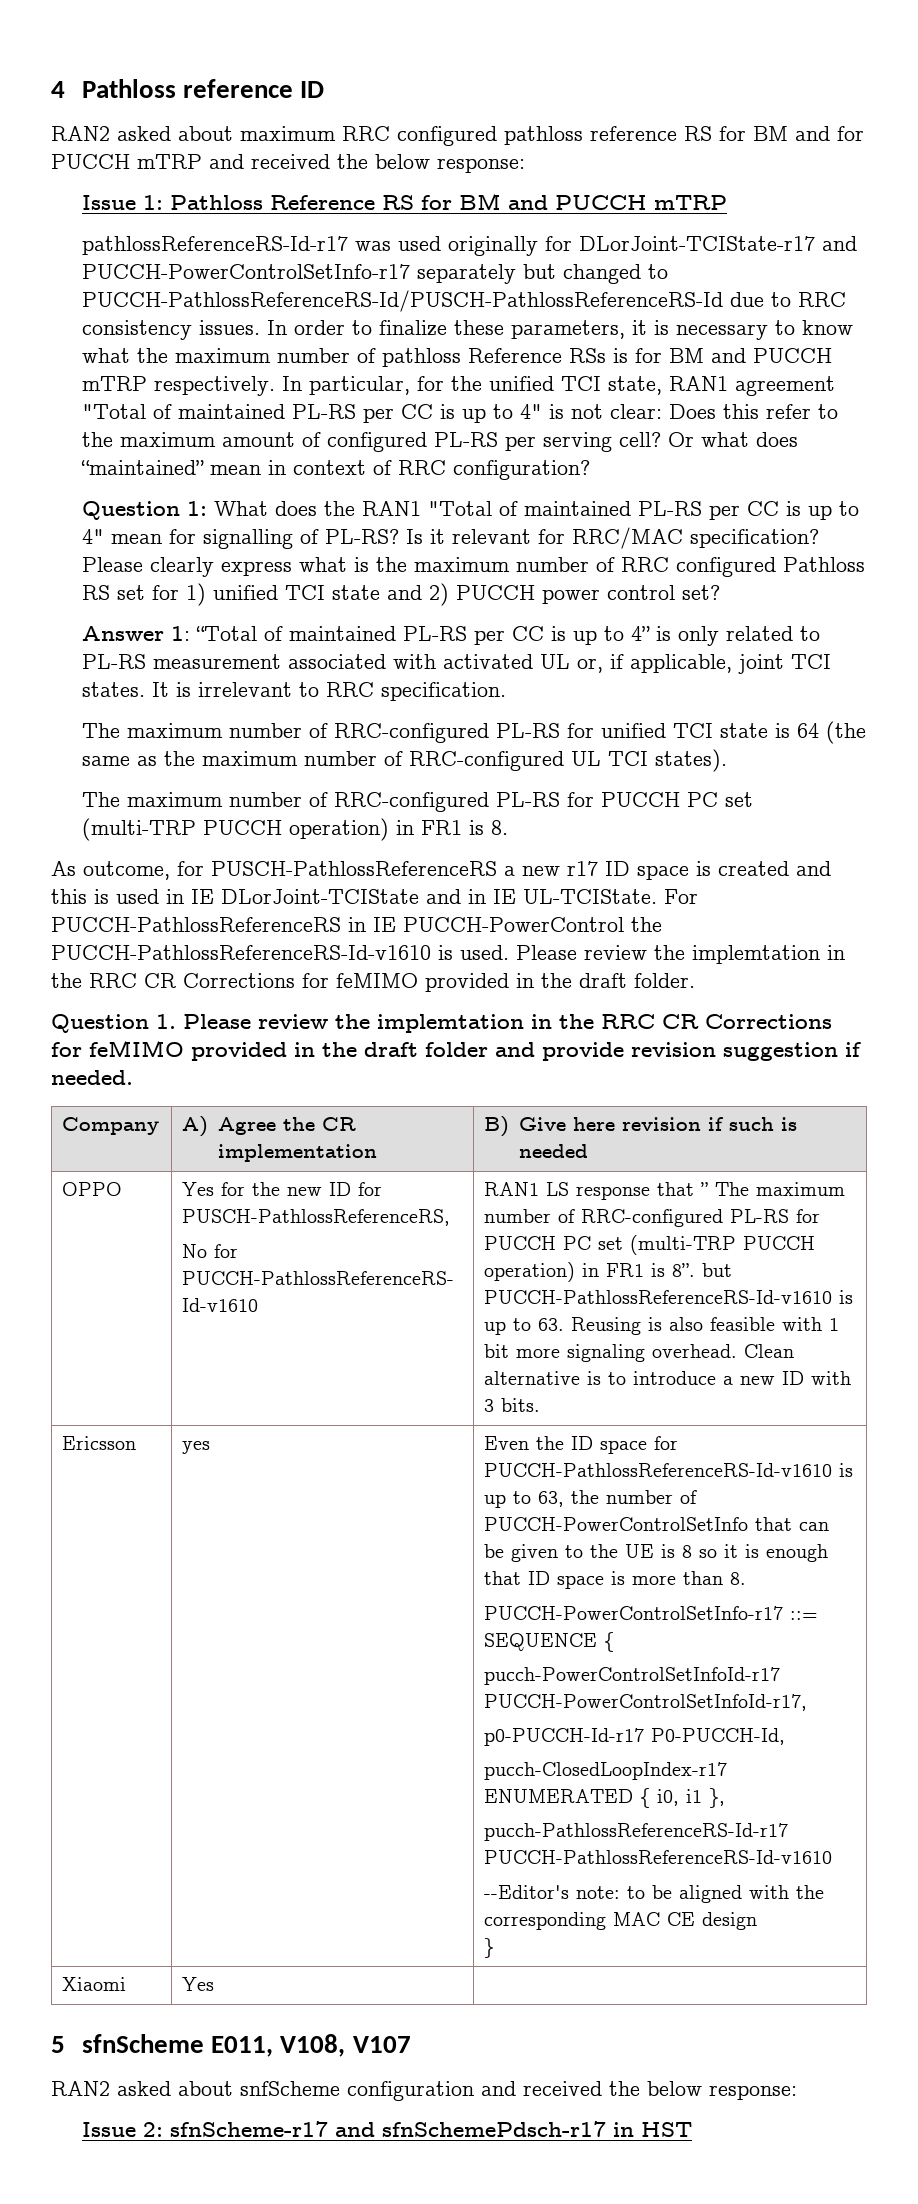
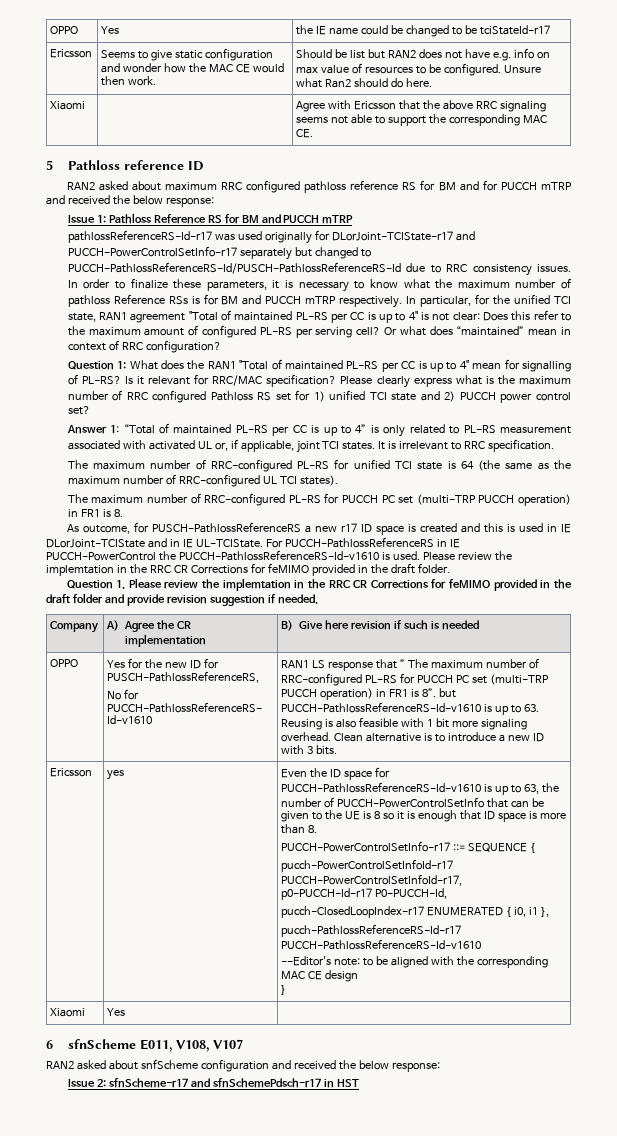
[51,81,65,98] 4 -> [50,26,79,34] [101,26,120,34] [296,25,551,37] [50,49,93,58] [101,48,274,61] [101,63,285,73] [101,76,157,86] [296,48,551,61] [296,63,542,76] [296,78,433,88] [50,101,86,110] [296,100,547,112] [296,114,548,126] [296,129,314,138] [46,160,53,170] OPPO | Yes | the IE name could be changed to be tciStateId-r17 // Ericsson | Seems to give static configuration and wonder how the MAC CE would then work. | Should be list but RAN2 does not have e.g. info on max value of resources to be configured. Unsure what Ran2 should do here. // Xiaomi | | Agree with Ericsson that the above RRC signaling seems not able to support the corresponding MAC CE. // 5
[51,2036,65,2053] 5 -> [46,1040,53,1049] 6

